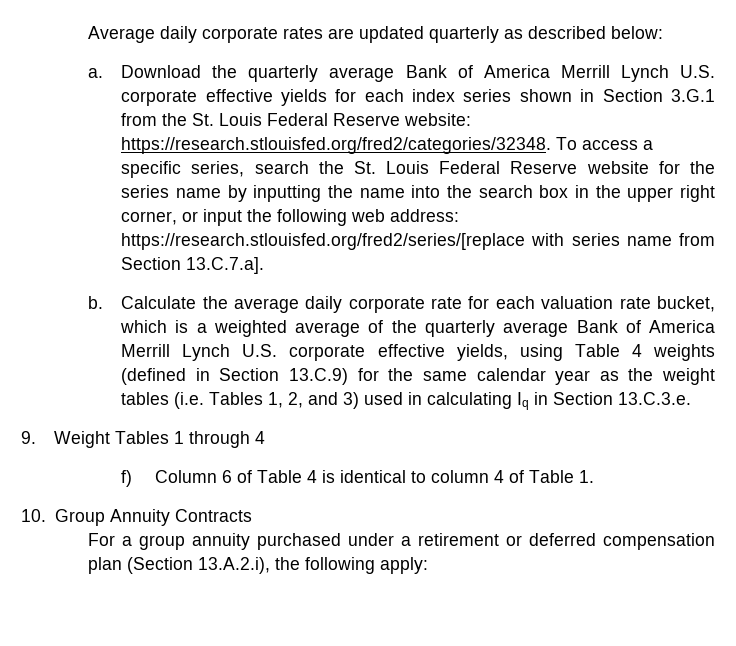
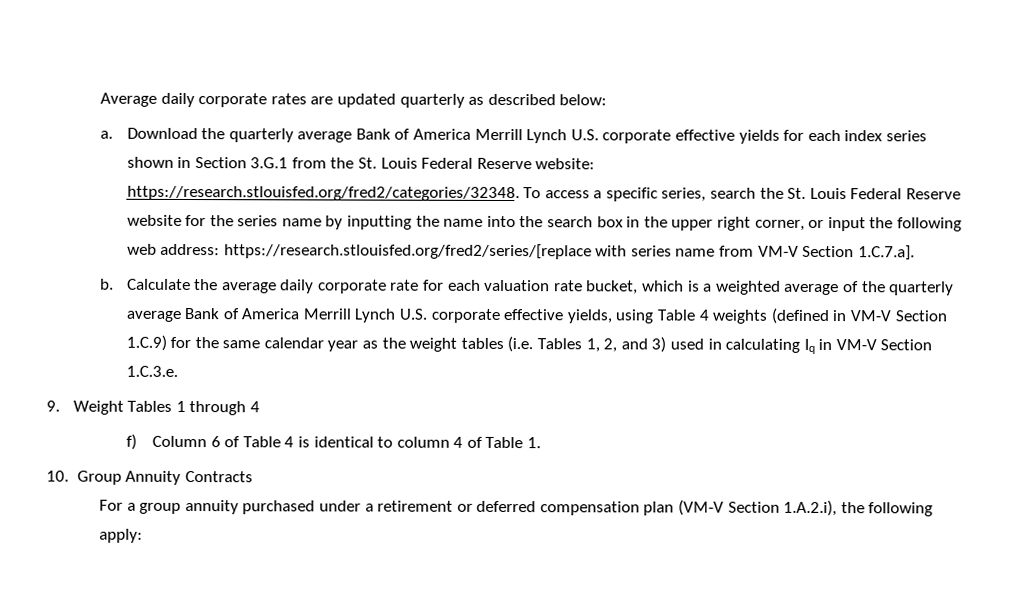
[121,257,265,274] Section 13.C.7.a]. -> [757,245,915,261] VM-V Section 1.C.7.a].
[219,368,349,385] Section 13.C.9) -> [849,310,947,322] [125,334,167,351] VM-V Section 1.C.9)
[553,392,692,405] Section 13.C.3.e. -> [835,339,933,351] [125,365,178,377] VM-V Section 1.C.3.e.
[126,557,270,574] (Section 13.A.2.i), -> [678,499,838,517] (VM-V Section 1.A.2.i),

